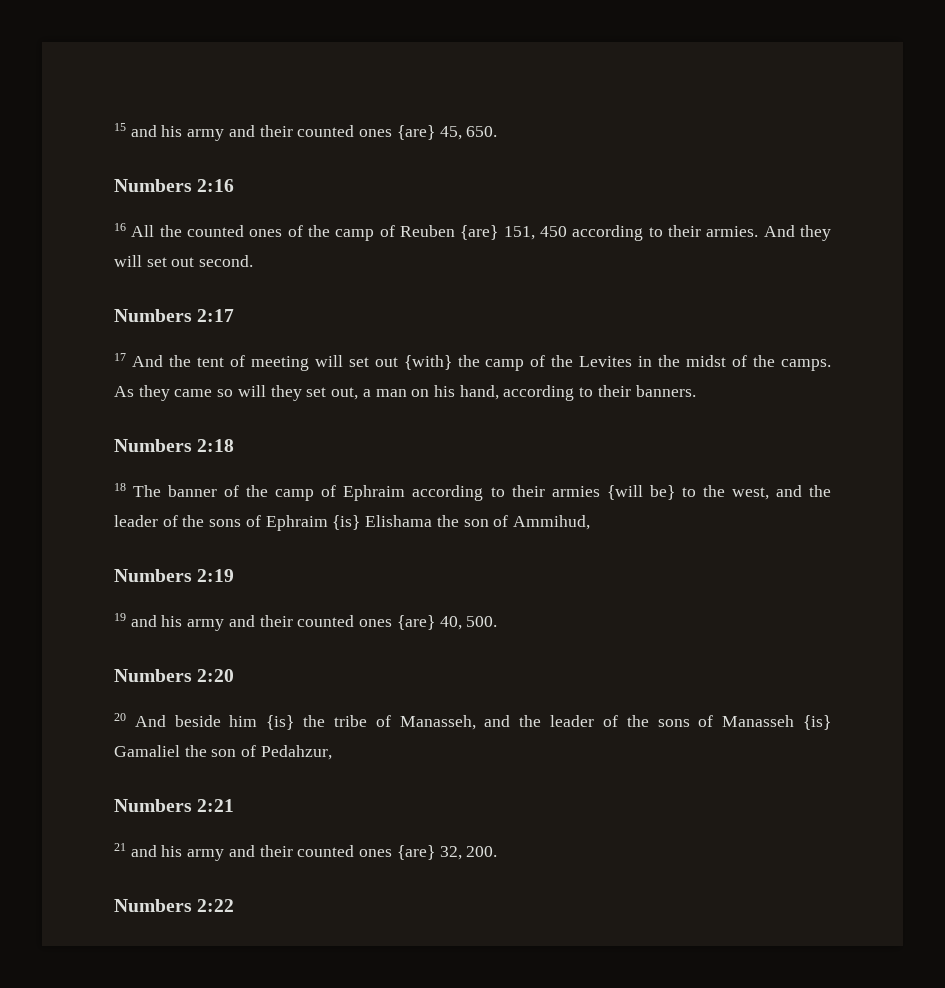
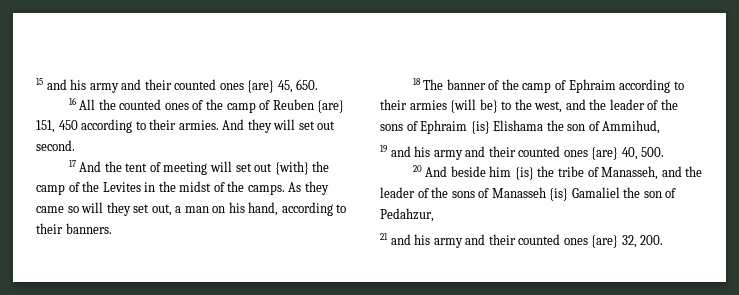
[114,179,235,192] // Numbers 2:16 -> (319, 84) none
[114,309,235,322] // Numbers 2:17 -> (75, 145) none
[114,439,235,452] // Numbers 2:18 -> (112, 228) none
[114,569,235,582] // Numbers 2:19 -> (661, 127) none
[114,669,235,682] // Numbers 2:20 -> (665, 152) none
[114,799,235,812] // Numbers 2:21 -> (434, 215) none
[114,899,235,912] // Numbers 2:22 -> (664, 240) none

